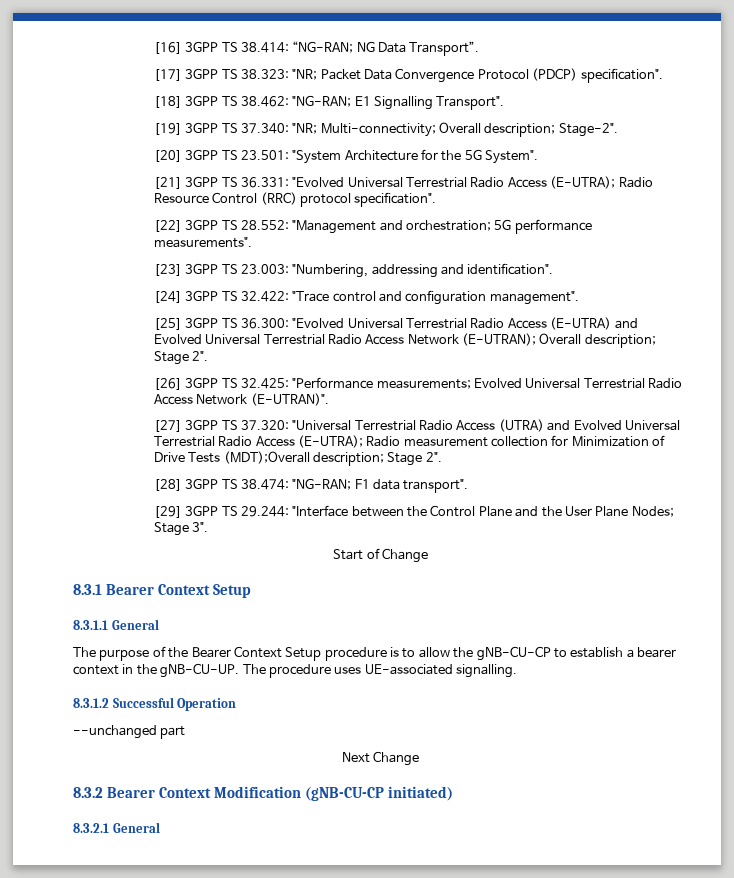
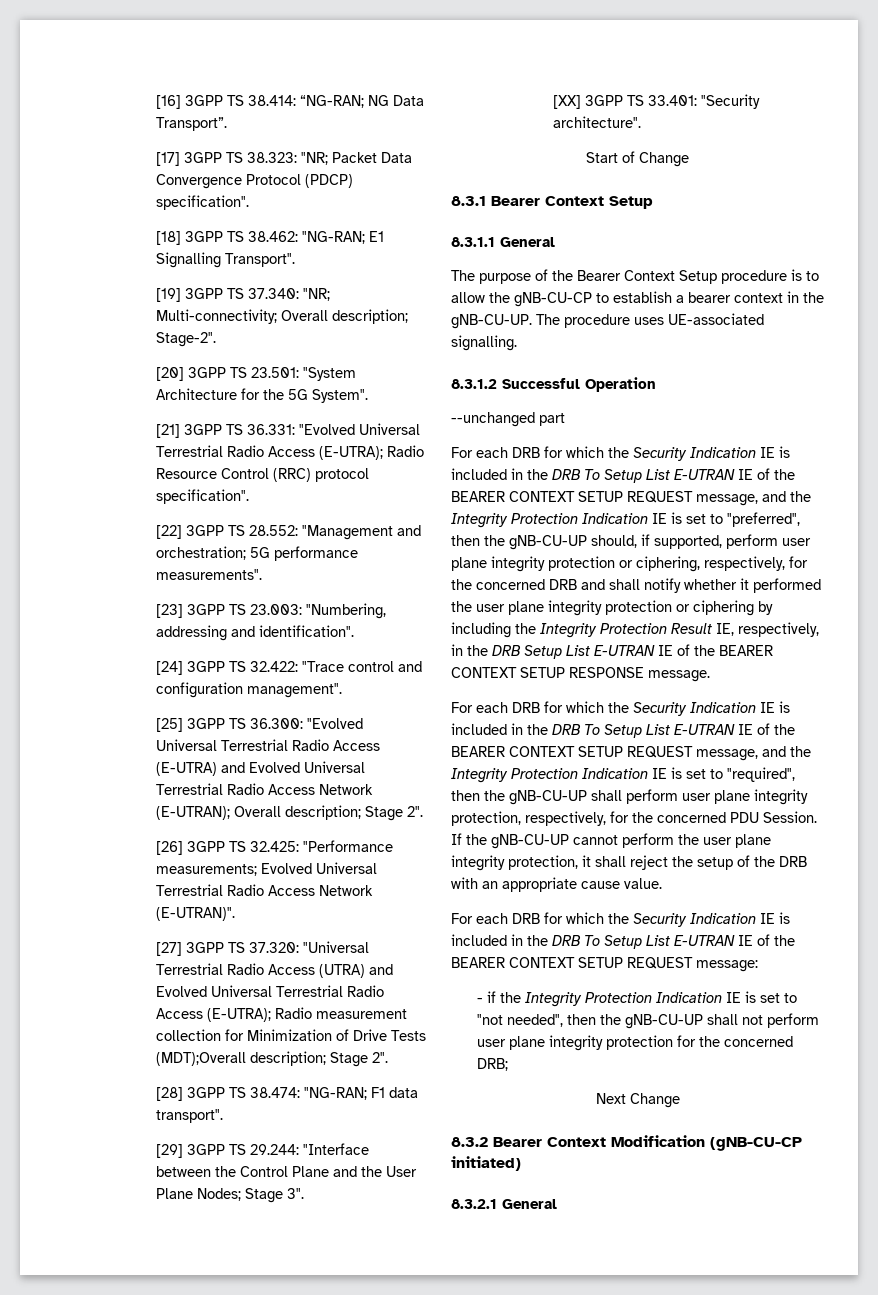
(209, 527) none -> [553,94,761,109] [553,116,642,128] // [XX] 3GPP TS 33.401: "Security architecture".
(186, 732) none -> [451,446,790,461] [451,468,795,483] [451,491,811,506] [451,512,800,528] [451,534,811,550] [451,556,808,572] [451,578,821,593] [451,600,773,616] [451,622,819,638] [451,644,773,659] [451,667,710,682] [451,701,790,716] [451,723,795,738] [451,746,811,761] [451,767,795,783] [451,789,808,805] [451,811,817,826] [451,833,771,849] [451,855,807,871] [451,877,662,892] [451,912,790,927] [451,934,795,949] [451,957,758,972] [476,991,797,1007] [476,1013,819,1029] [476,1035,793,1051] [476,1058,508,1071] // For each DRB for which the Security Indication IE is included in the DRB To Setup List E-UTRAN IE of the BEARER CONTEXT SETUP REQUEST message, and the Integrity Protection Indication IE is set to "preferred", then the gNB-CU-UP should, if supported, perform user plane integrity protection or ciphering, respectively, for the concerned DRB and shall notify whether it performed the user plane integrity protection or ciphering by including the Integrity Protection Result IE, respectively, in the DRB Setup List E-UTRAN IE of the BEARER CONTEXT SETUP RESPONSE message. // For each DRB for which the Security Indication IE is included in the DRB To Setup List E-UTRAN IE of the BEARER CONTEXT SETUP REQUEST message, and the Integrity Protection Indication IE is set to "required", then the gNB-CU-UP shall perform user plane integrity protection, respectively, for the concerned PDU Session. If the gNB-CU-UP cannot perform the user plane integrity protection, it shall reject the setup of the DRB with an appropriate cause value. // For each DRB for which the Security Indication IE is included in the DRB To Setup List E-UTRAN IE of the BEARER CONTEXT SETUP REQUEST message: // - if the Integrity Protection Indication IE is set to "not needed", then the gNB-CU-UP shall not perform user plane integrity protection for the concerned DRB;

